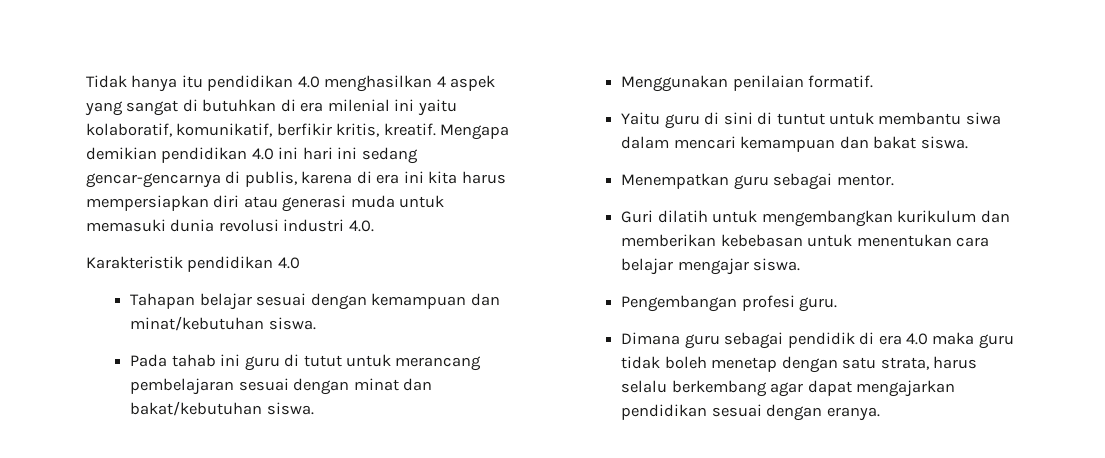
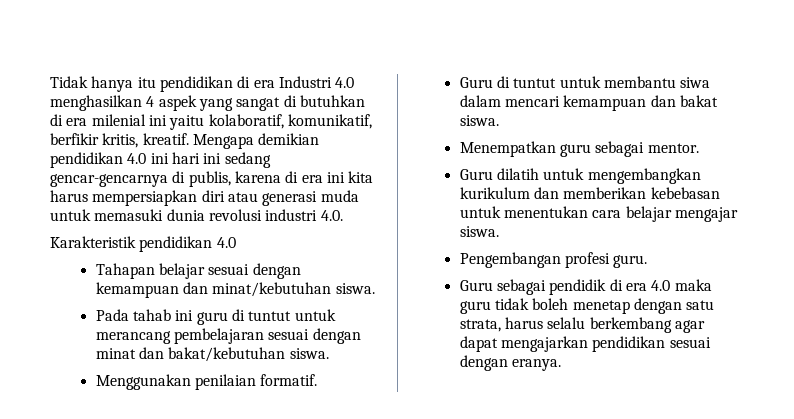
(294, 83) none -> [237,76,332,88] di era Industri
[303,355,342,367] tutut -> [248,311,292,321] tuntut
[621,112,753,129] Yaitu guru di sini -> [459,77,493,88] Guru
[621,210,654,223] Guri -> [459,169,493,180] Guru
[621,332,720,349] Dimana guru -> [459,280,493,291] Guru

